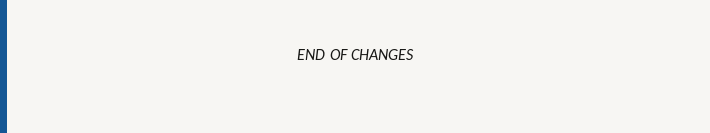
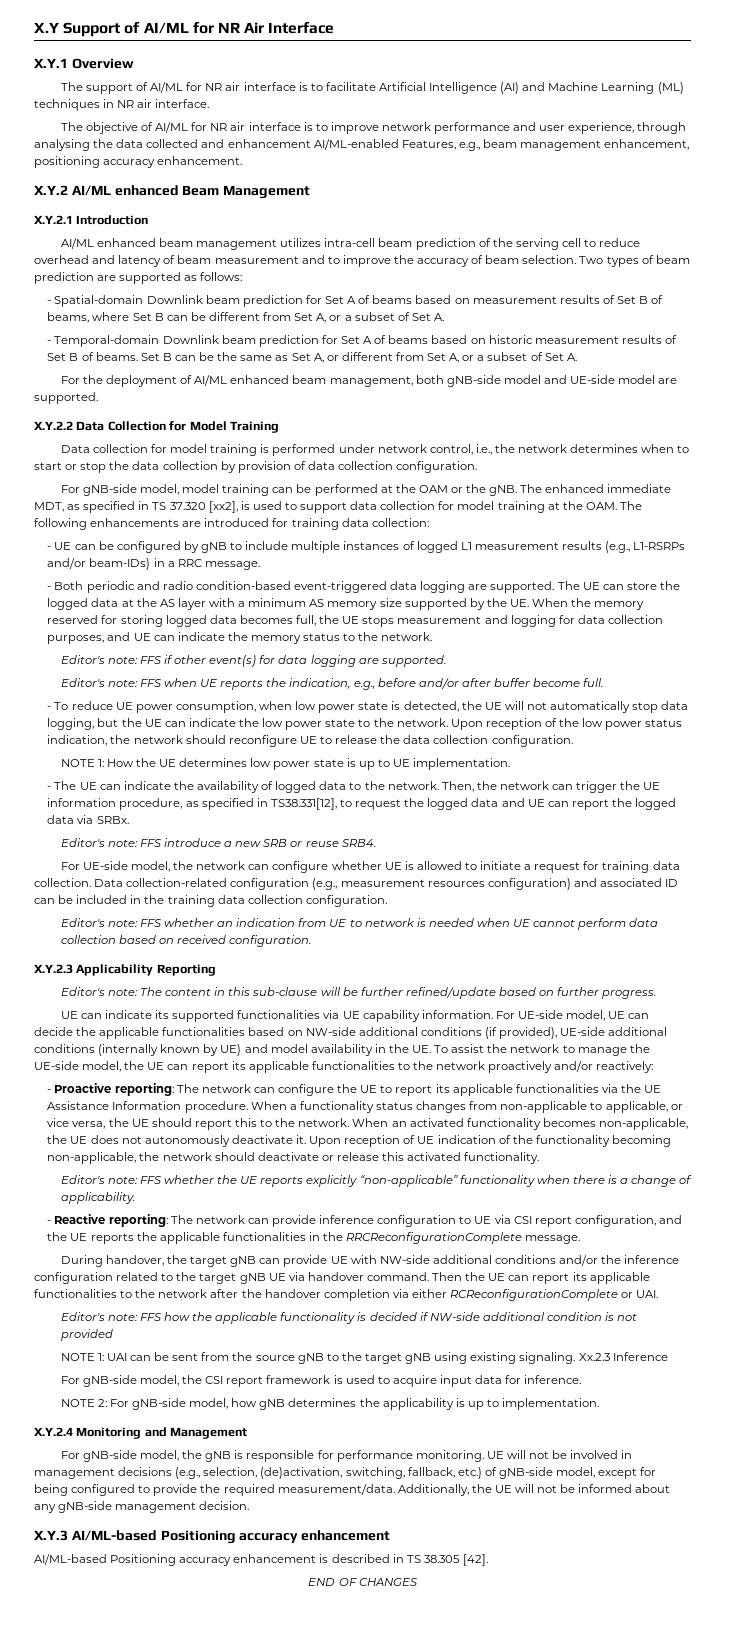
(297, 54) none -> [34,22,335,37] [34,58,134,69] [60,82,684,94] [34,99,210,111] [60,122,687,134] [34,139,690,151] [34,156,243,168] [34,185,311,199] [34,215,149,225] [60,238,641,250] [34,255,690,267] [34,272,243,284] [47,295,664,307] [47,312,444,323] [47,335,677,347] [47,352,577,363] [60,375,678,387] [34,392,98,404] [34,421,279,433] [60,444,690,456] [34,461,478,473] [60,484,672,496] [34,501,642,513] [34,518,429,530] [47,541,686,553] [47,558,260,570] [47,581,680,593] [47,598,645,610] [47,615,663,627] [47,632,433,644] [60,655,446,667] [60,678,604,690] [47,701,689,713] [47,718,683,730] [47,735,573,747] [60,758,511,770] [47,781,661,793] [47,798,677,810] [47,815,129,824] [60,838,376,847] [60,861,680,873] [34,878,679,890] [34,895,387,907] [60,918,659,930] [60,935,312,947] [34,964,216,976] [60,987,657,999] [60,1010,650,1022] [34,1027,668,1039] [34,1044,650,1056] [34,1061,654,1073] [47,1083,662,1096] [47,1101,683,1113] [47,1118,688,1130] [47,1135,671,1147] [47,1152,540,1164] [60,1175,693,1187] [60,1192,135,1204] [47,1214,682,1227] [47,1232,581,1244] [60,1255,680,1267] [34,1272,650,1284] [34,1289,659,1301] [60,1312,638,1324] [60,1329,113,1341] [60,1352,668,1364] [60,1375,582,1387] [60,1398,600,1410] [34,1427,248,1439] [60,1450,633,1462] [34,1467,657,1479] [34,1484,671,1496] [34,1501,250,1513] [34,1530,391,1544] [34,1554,488,1566] X.Y Support of AI/ML for NR Air Interface // X.Y.1 Overview // The support of AI/ML for NR air interface is to facilitate Artificial Intelligence (AI) and Machine Learning (ML) techniques in NR air interface. // The objective of AI/ML for NR air interface is to improve network performance and user experience, through analysing the data collected and enhancement AI/ML-enabled Features, e.g., beam management enhancement, positioning accuracy enhancement. // X.Y.2 AI/ML enhanced Beam Management // X.Y.2.1 Introduction // AI/ML enhanced beam management utilizes intra-cell beam prediction of the serving cell to reduce overhead and latency of beam measurement and to improve the accuracy of beam selection. Two types of beam prediction are supported as follows: // - Spatial-domain Downlink beam prediction for Set A of beams based on measurement results of Set B of beams, where Set B can be different from Set A, or a subset of Set A. // - Temporal-domain Downlink beam prediction for Set A of beams based on historic measurement results of Set B of beams. Set B can be the same as Set A, or different from Set A, or a subset of Set A. // For the deployment of AI/ML enhanced beam management, both gNB-side model and UE-side model are supported. // X.Y.2.2 Data Collection for Model Training // Data collection for model training is performed under network control, i.e., the network determines when to start or stop the data collection by provision of data collection configuration. // For gNB-side model, model training can be performed at the OAM or the gNB. The enhanced immediate MDT, as specified in TS 37.320 [xx2], is used to support data collection for model training at the OAM. The following enhancements are introduced for training data collection: // - UE can be configured by gNB to include multiple instances of logged L1 measurement results (e.g., L1-RSRPs and/or beam-IDs) in a RRC message. // - Both periodic and radio condition-based event-triggered data logging are supported. The UE can store the logged data at the AS layer with a minimum AS memory size supported by the UE. When the memory reserved for storing logged data becomes full, the UE stops measurement and logging for data collection purposes, and UE can indicate the memory status to the network. // Editor's note: FFS if other event(s) for data logging are supported. // Editor's note: FFS when UE reports the indication, e.g., before and/or after buffer become full. // - To reduce UE power consumption, when low power state is detected, the UE will not automatically stop data logging, but the UE can indicate the low power state to the network. Upon reception of the low power status indication, the network should reconfigure UE to release the data collection configuration. // NOTE 1: How the UE determines low power state is up to UE implementation. // - The UE can indicate the availability of logged data to the network. Then, the network can trigger the UE information procedure, as specified in TS38.331[12], to request the logged data and UE can report the logged data via SRBx. // Editor's note: FFS introduce a new SRB or reuse SRB4. // For UE-side model, the network can configure whether UE is allowed to initiate a request for training data collection. Data collection-related configuration (e.g., measurement resources configuration) and associated ID can be included in the training data collection configuration. // Editor's note: FFS whether an indication from UE to network is needed when UE cannot perform data collection based on received configuration. // X.Y.2.3 Applicability Reporting // Editor's note: The content in this sub-clause will be further refined/update based on further progress. // UE can indicate its supported functionalities via UE capability information. For UE-side model, UE can decide the applicable functionalities based on NW-side additional conditions (if provided), UE-side additional conditions (internally known by UE) and model availability in the UE. To assist the network to manage the UE-side model, the UE can report its applicable functionalities to the network proactively and/or reactively: // - Proactive reporting: The network can configure the UE to report its applicable functionalities via the UE Assistance Information procedure. When a functionality status changes from non-applicable to applicable, or vice versa, the UE should report this to the network. When an activated functionality becomes non-applicable, the UE does not autonomously deactivate it. Upon reception of UE indication of the functionality becoming non-applicable, the network should deactivate or release this activated functionality. // Editor's note: FFS whether the UE reports explicitly “non-applicable” functionality when there is a change of applicability. // - Reactive reporting: The network can provide inference configuration to UE via CSI report configuration, and the UE reports the applicable functionalities in the RRCReconfigurationComplete message. // During handover, the target gNB can provide UE with NW-side additional conditions and/or the inference configuration related to the target gNB UE via handover command. Then the UE can report its applicable functionalities to the network after the handover completion via either RCReconfigurationComplete or UAI. // Editor's note: FFS how the applicable functionality is decided if NW-side additional condition is not provided // NOTE 1: UAI can be sent from the source gNB to the target gNB using existing signaling. Xx.2.3 Inference // For gNB-side model, the CSI report framework is used to acquire input data for inference. // NOTE 2: For gNB-side model, how gNB determines the applicability is up to implementation. // X.Y.2.4 Monitoring and Management // For gNB-side model, the gNB is responsible for performance monitoring. UE will not be involved in management decisions (e.g., selection, (de)activation, switching, fallback, etc.) of gNB-side model, except for being configured to provide the required measurement/data. Additionally, the UE will not be informed about any gNB-side management decision. // X.Y.3 AI/ML-based Positioning accuracy enhancement // AI/ML-based Positioning accuracy enhancement is described in TS 38.305 [42]. //

